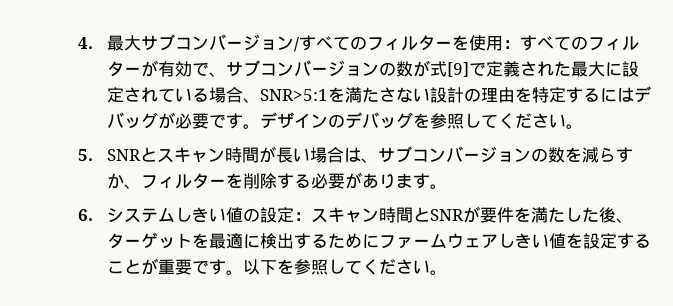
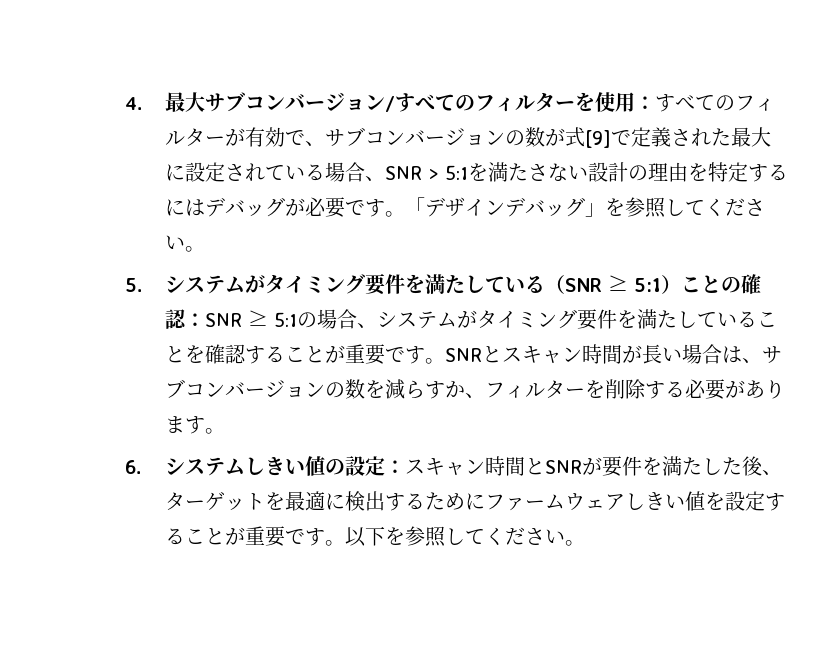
[259,89,328,101] SNR>5:1 -> [384,165,468,180] SNR > 5:1
(260, 126) none -> [404,197,425,215] 「
[327,112,413,129] のデバッグ -> [504,197,605,217] デバッグ」
(94, 155) none -> [164,274,761,295] [164,309,777,330] [164,344,445,365] システムがタイミング要件を満たしている（SNR ≥ 5:1）ことの確認：SNR ≥ 5:1の場合、システムがタイミング要件を満たしていることを確認することが重要です。

